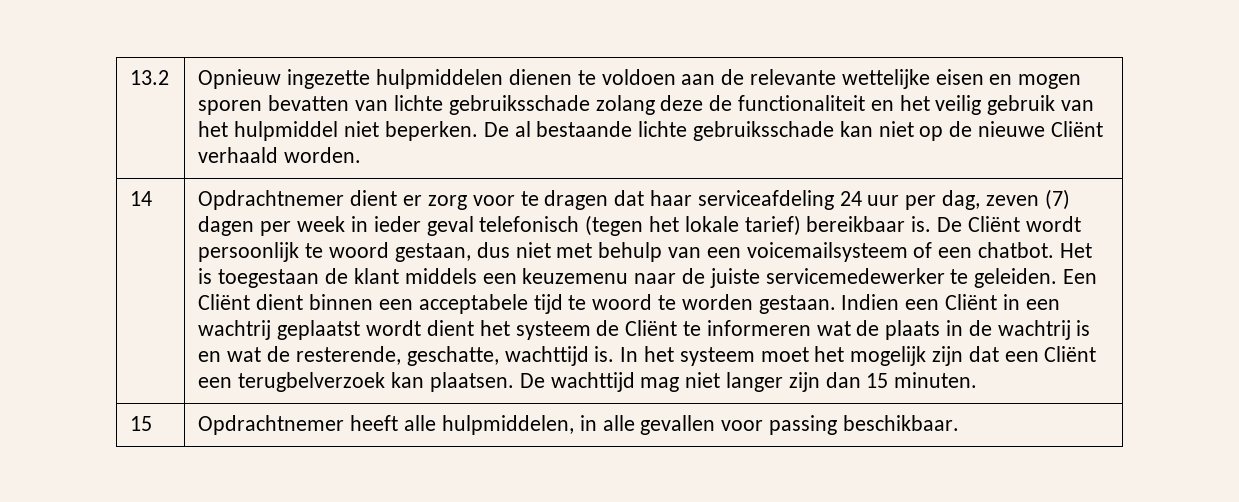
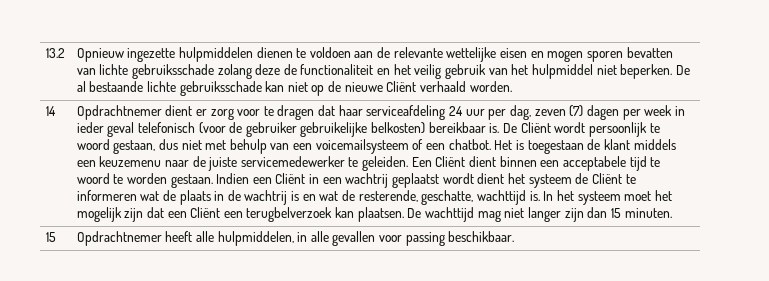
[585,215,801,236] (tegen het lokale tarief) -> [198,122,426,137] (voor de gebruiker gebruikelijke belkosten)

